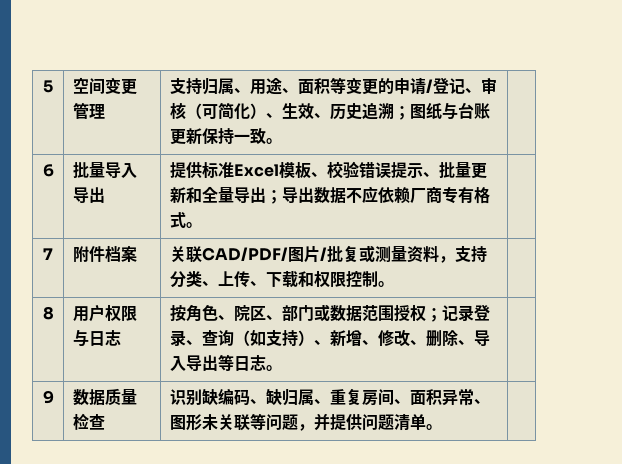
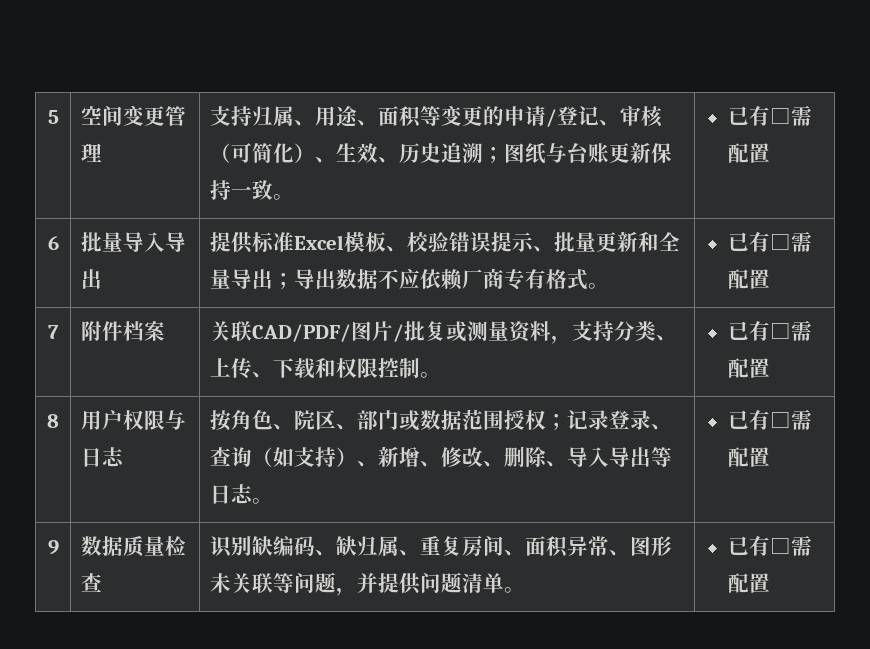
(282, 141) none -> [727,105,812,126] [727,143,770,163] 已有□需配置
(202, 225) none -> [727,231,812,252] [727,269,770,289] 已有□需配置
(394, 284) none -> [727,320,812,341] [727,358,770,378] 已有□需配置
(282, 368) none -> [727,409,812,430] [727,447,770,467] 已有□需配置
(442, 427) none -> [727,535,812,556] [727,573,770,593] 已有□需配置

